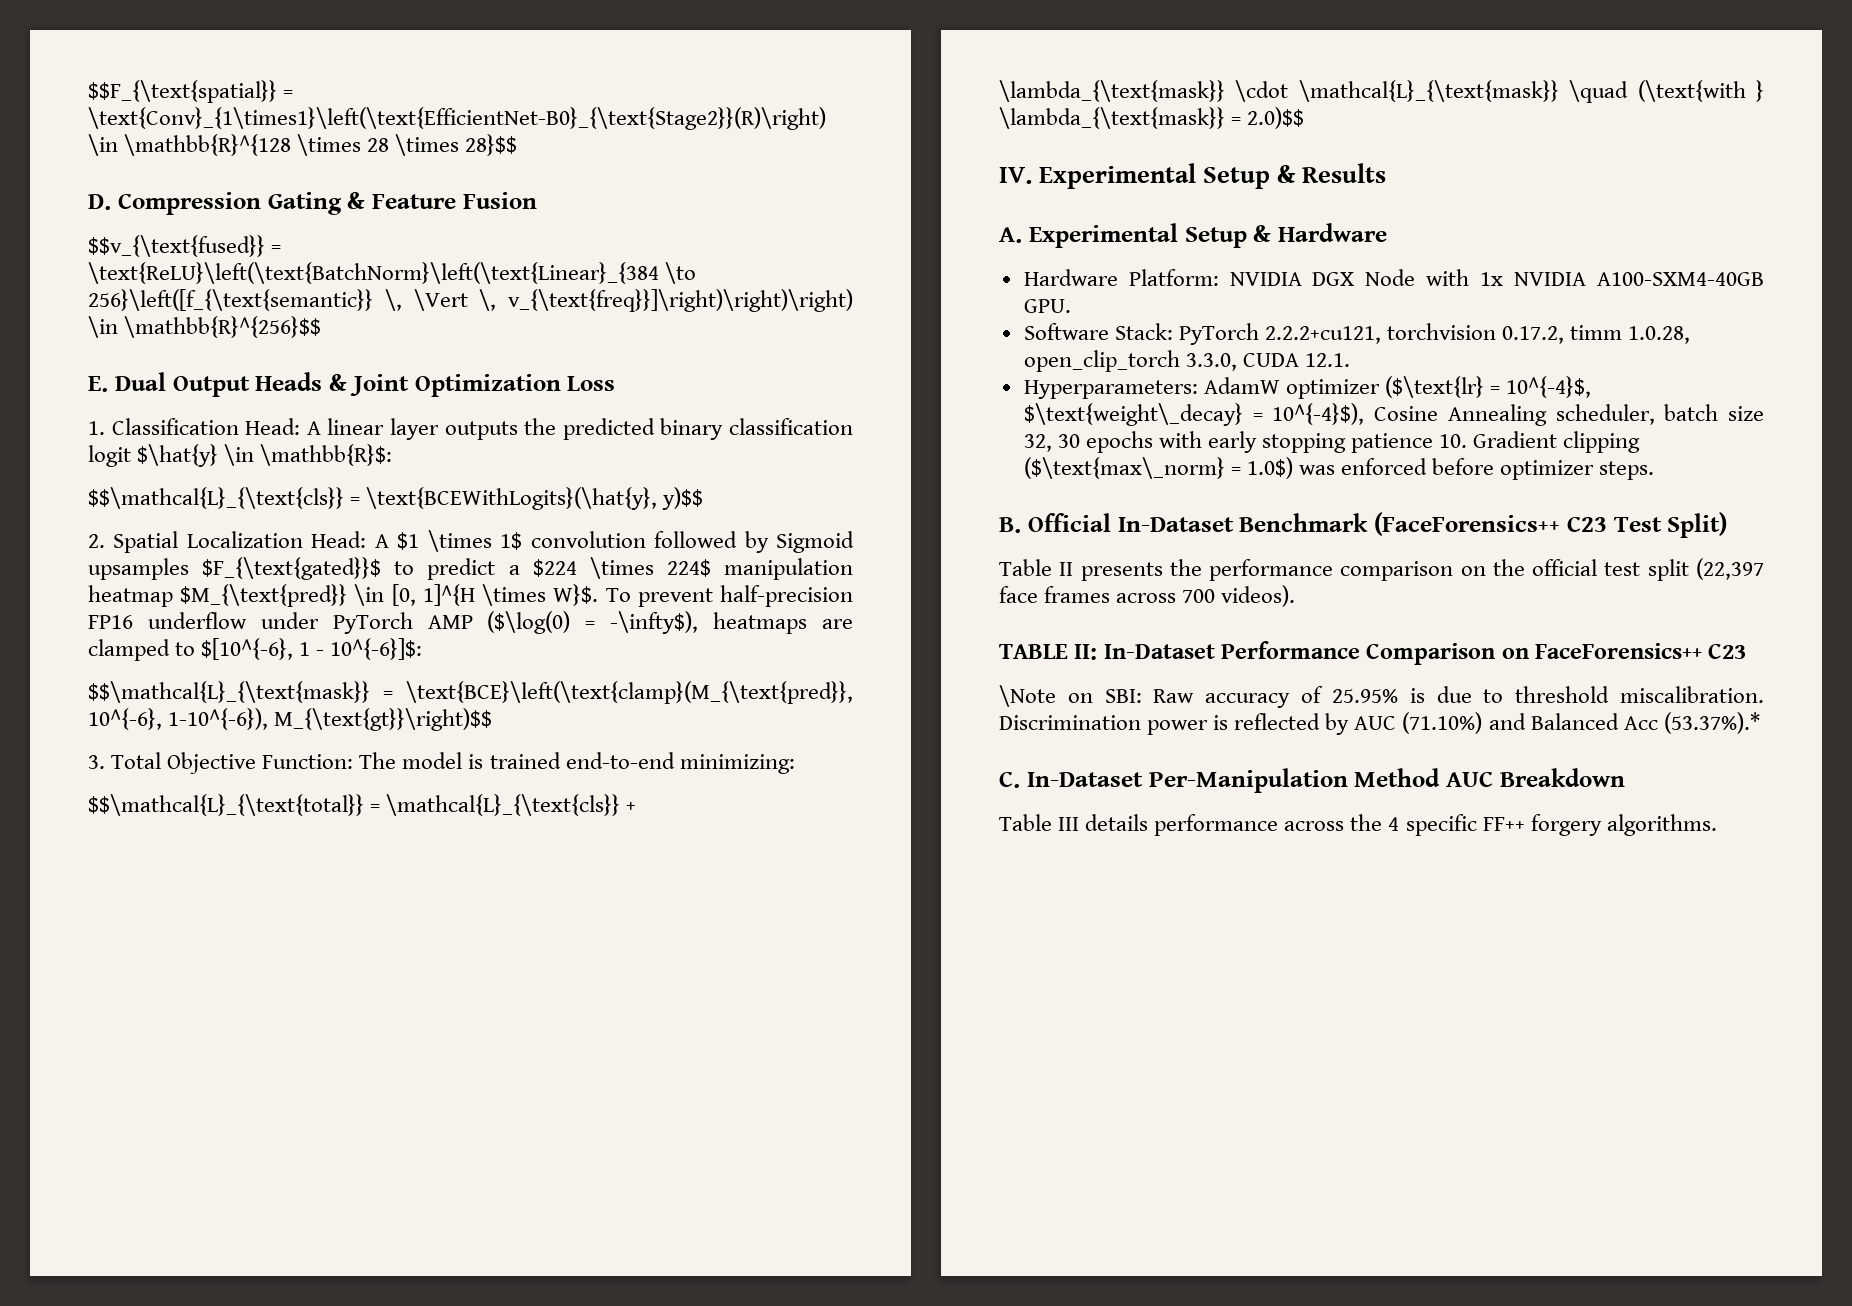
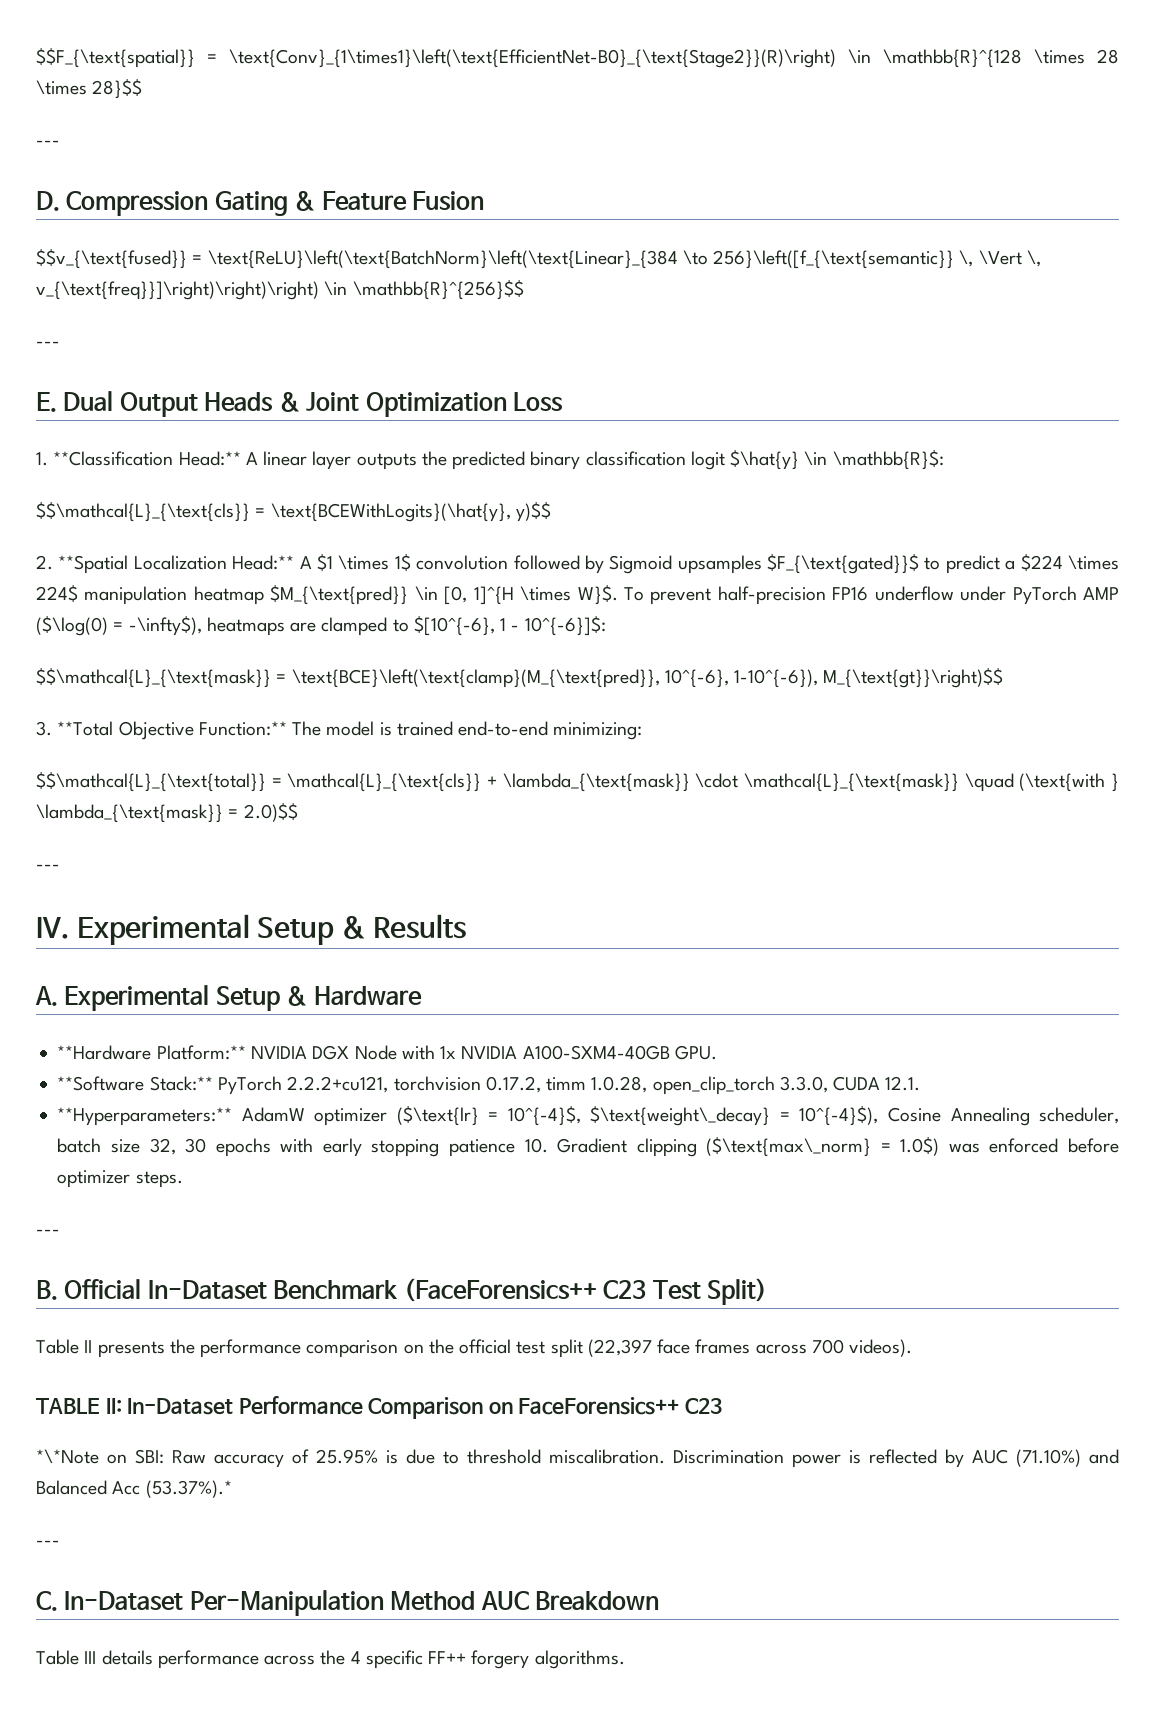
(518, 145) none -> [36,140,60,146] // ---
(322, 327) none -> [36,341,60,347] // ---
[111,418,301,435] Classification Head: -> [53,451,241,466] **Classification Head:**
[113,531,367,553] Spatial Localization Head: -> [58,555,295,574] **Spatial Localization Head:**
[111,752,354,774] Total Objective Function: -> [57,721,287,740] **Total Objective Function:**
(1305, 118) none -> [36,864,60,870] // ---
[1023,269,1219,286] Hardware Platform: -> [57,1045,246,1060] **Hardware Platform:**
[1023,323,1173,340] Software Stack: -> [57,1076,213,1091] **Software Stack:**
[1023,380,1198,399] Hyperparameters: -> [57,1107,233,1126] **Hyperparameters:**
(1655, 470) none -> [36,1229,60,1235] // ---
[999,685,1056,707] \Note -> [36,1449,99,1464] *\*Note
(1760, 723) none -> [36,1540,60,1546] // ---

